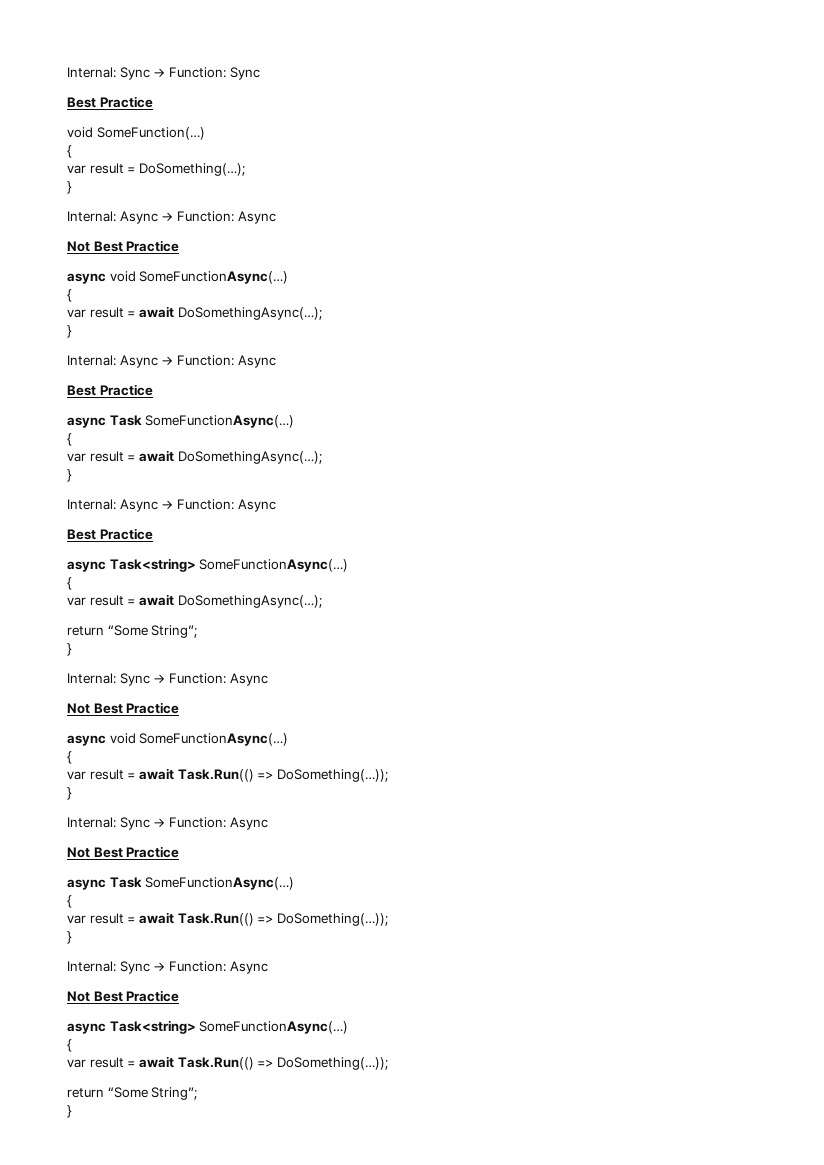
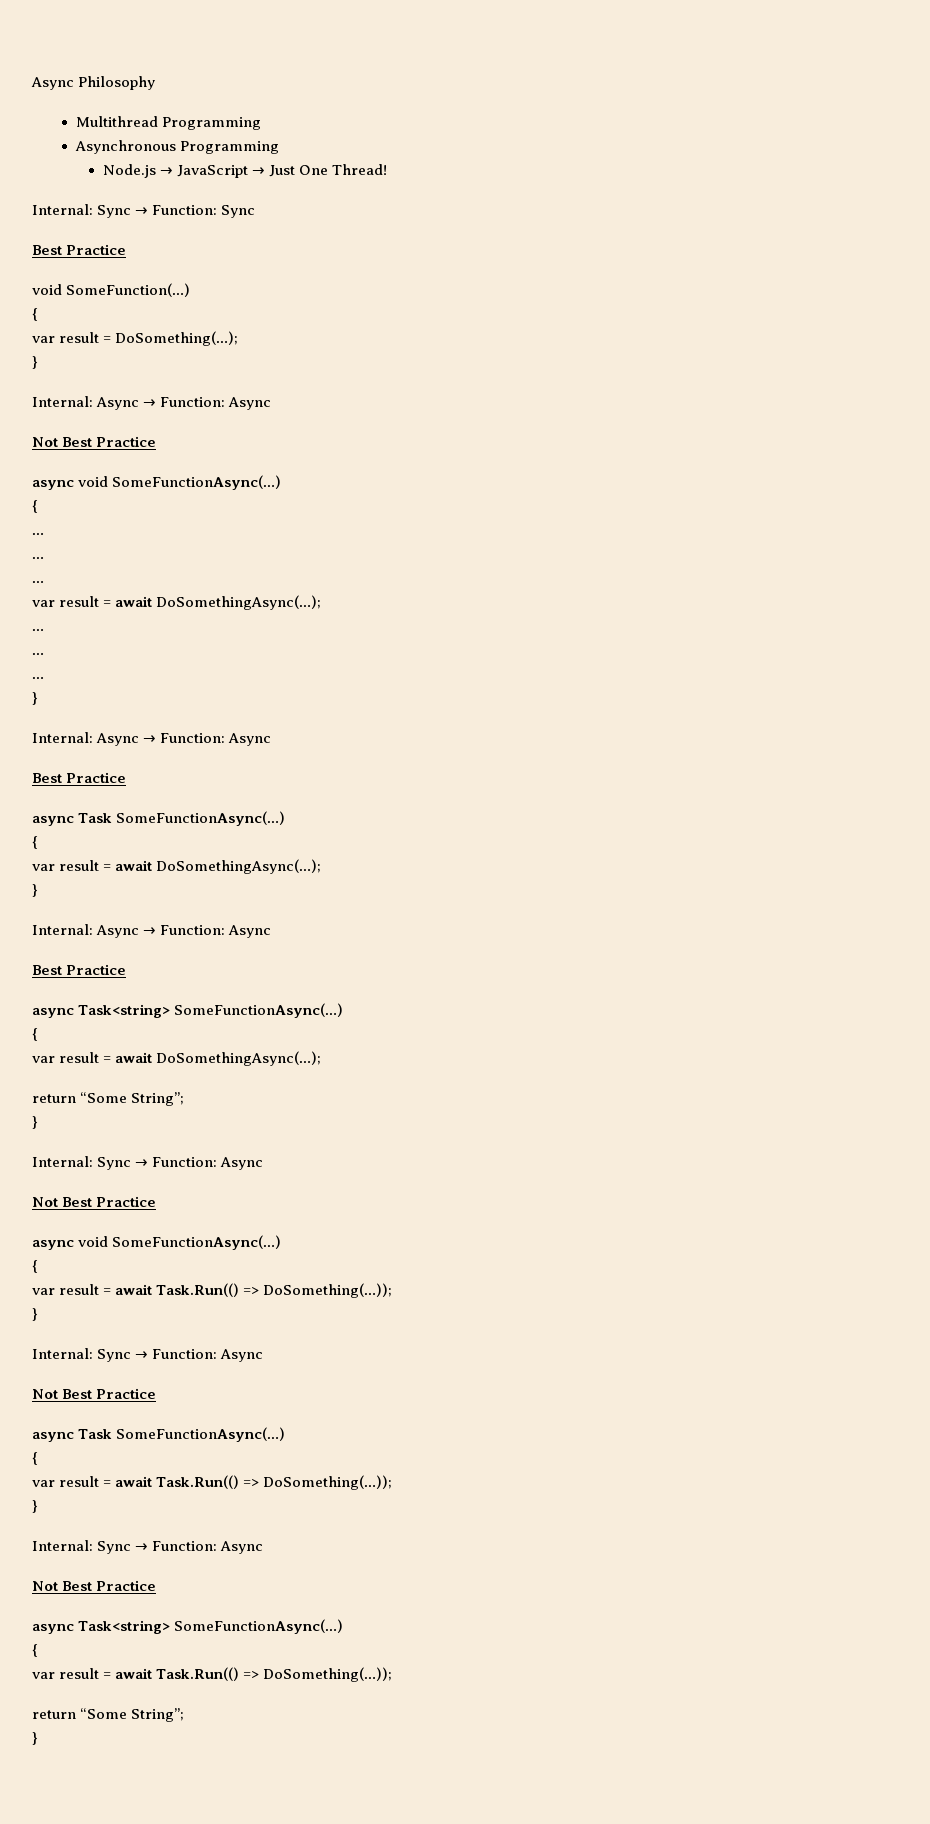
(67, 72) none -> [31,76,156,90] [75,116,261,130] [74,140,279,154] [102,164,388,178] Async Philosophy // Multithread Programming // Asynchronous Programming // Node.js → JavaScript → Just One Thread! //
[67,306,322,320] // var result = await DoSomethingAsync(…); -> [32,533,44,535] [32,557,44,559] [32,581,44,583] [32,595,322,610] [32,629,44,631] [32,653,44,655] [32,677,44,679] // … // … // … // var result = await DoSomethingAsync(…); // … // … // …

